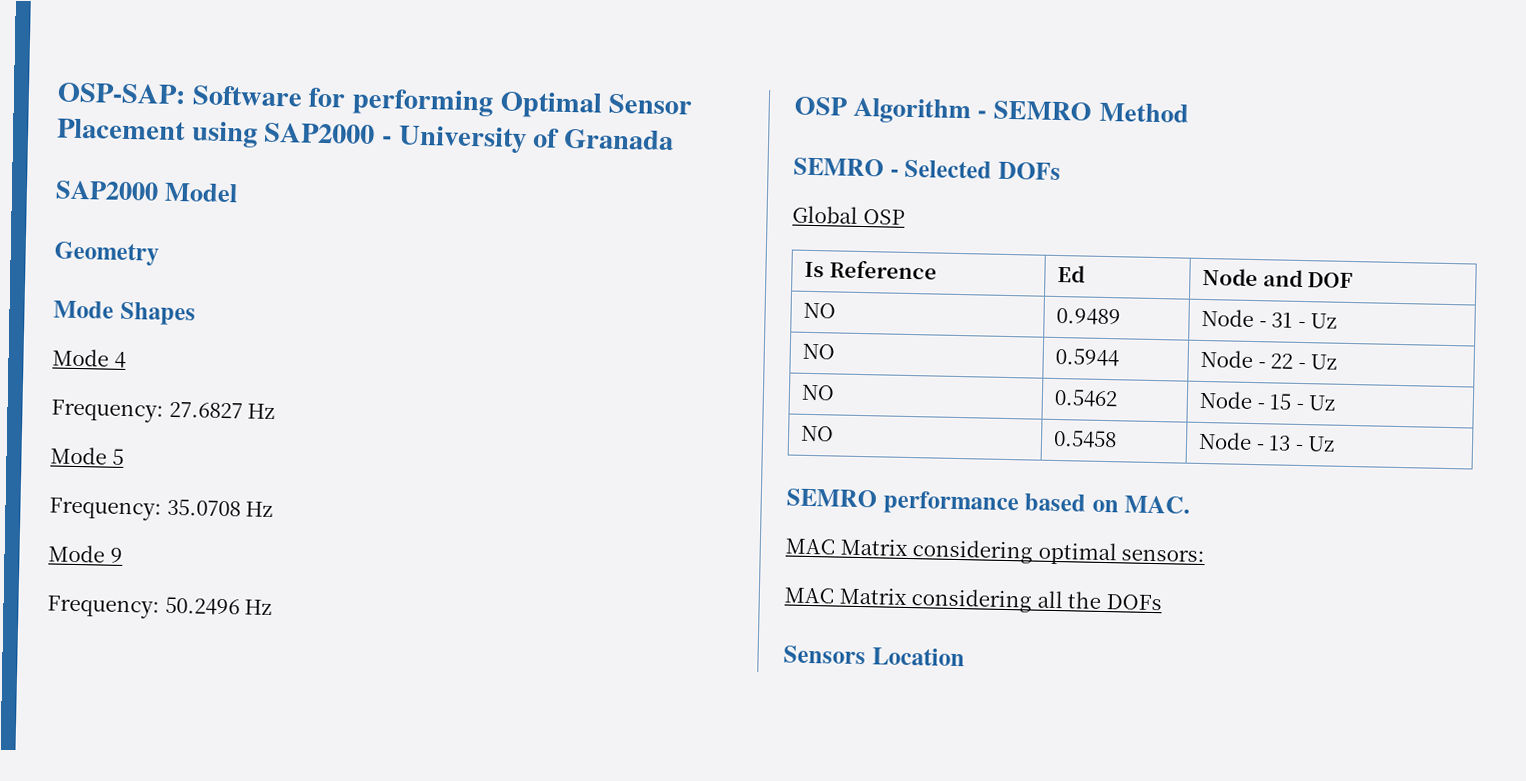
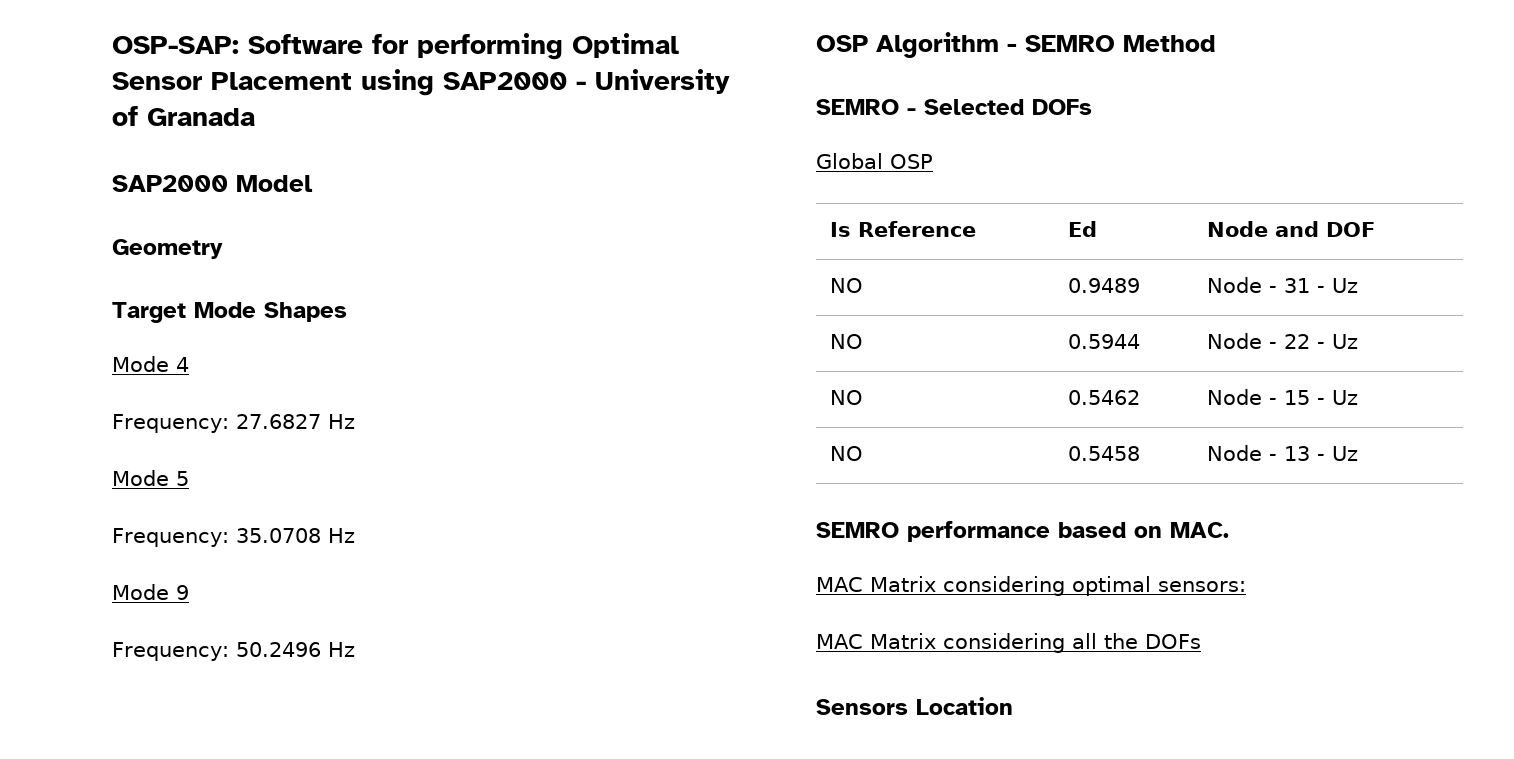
(159, 253) none -> [112,302,186,323] Target

